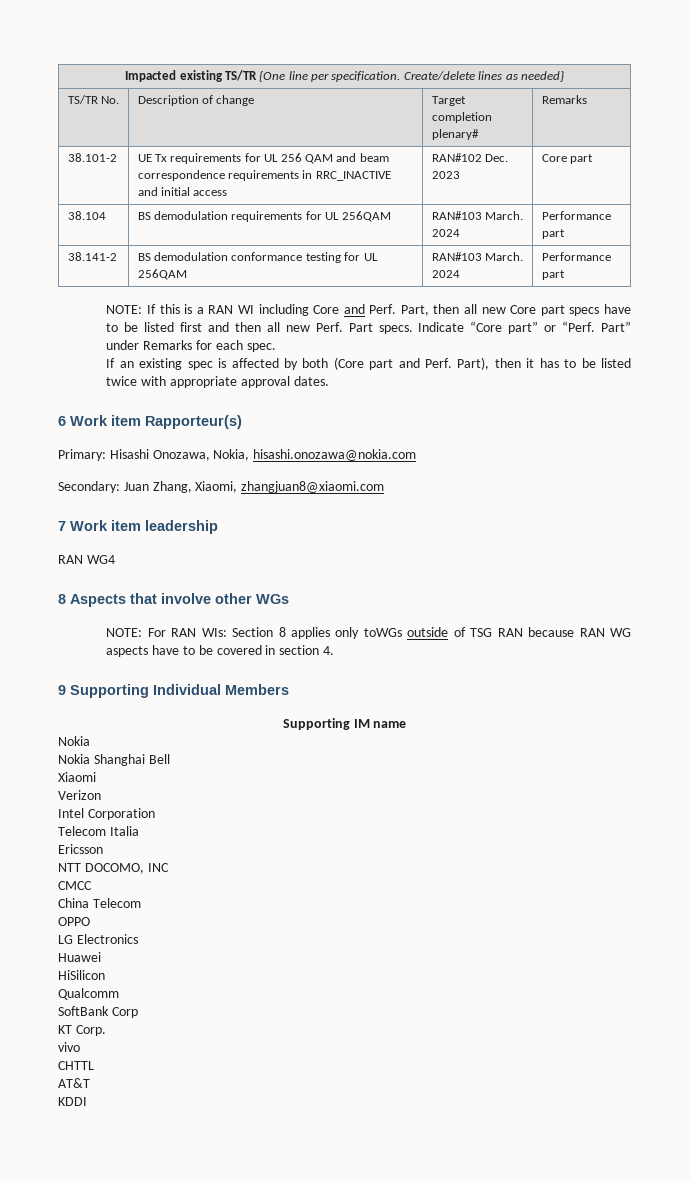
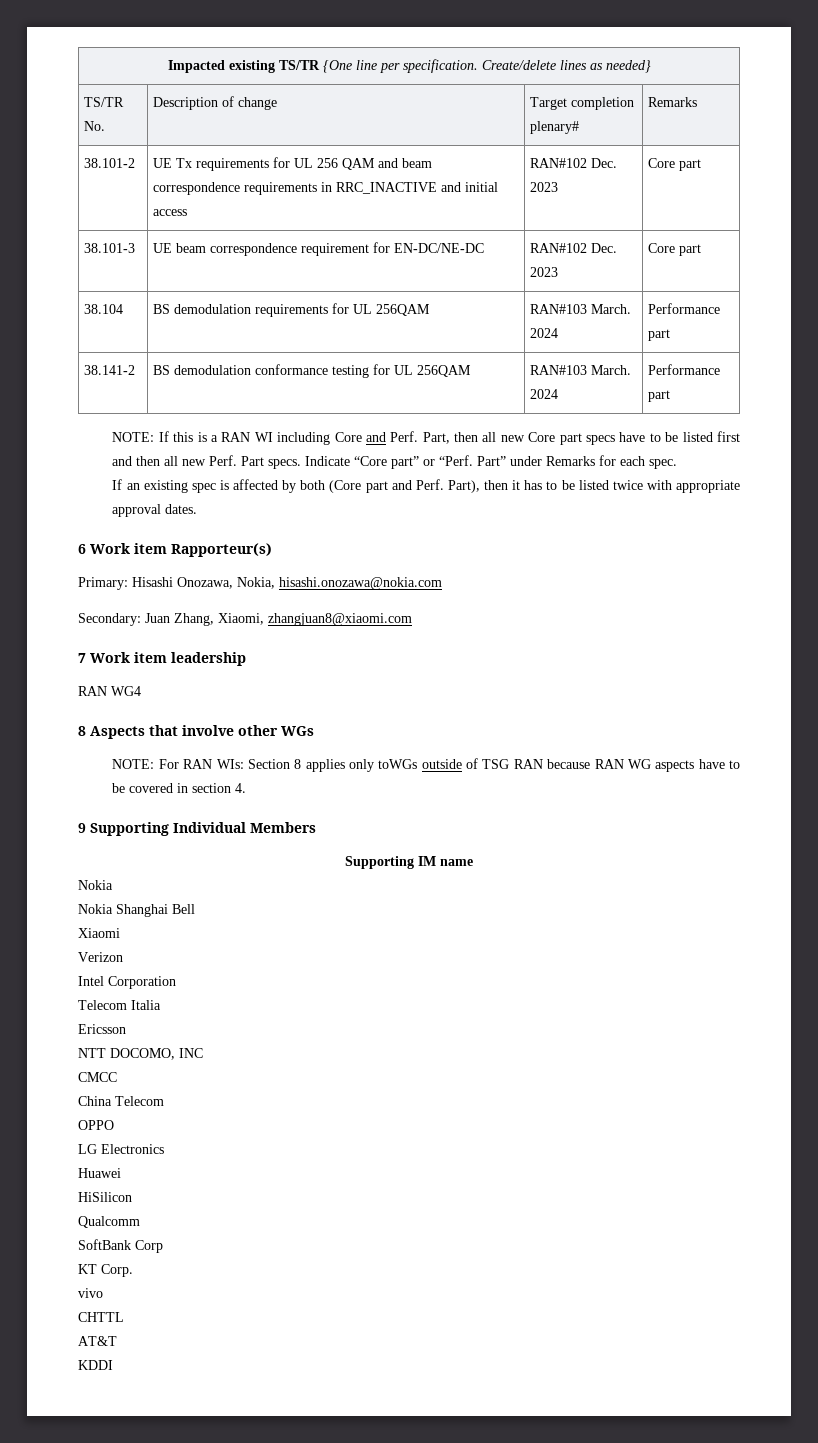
(594, 159) none -> [83,243,135,253] [152,242,484,256] [529,243,617,253] [529,267,558,277] [647,243,701,256] // 38.101-3 | UE beam correspondence requirement for EN-DC/NE-DC | RAN#102 Dec. 2023 | Core part

